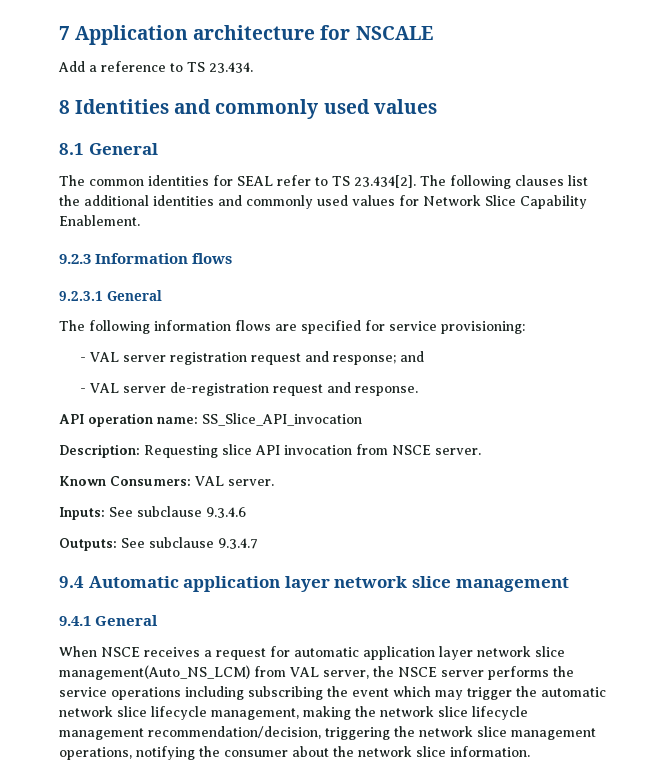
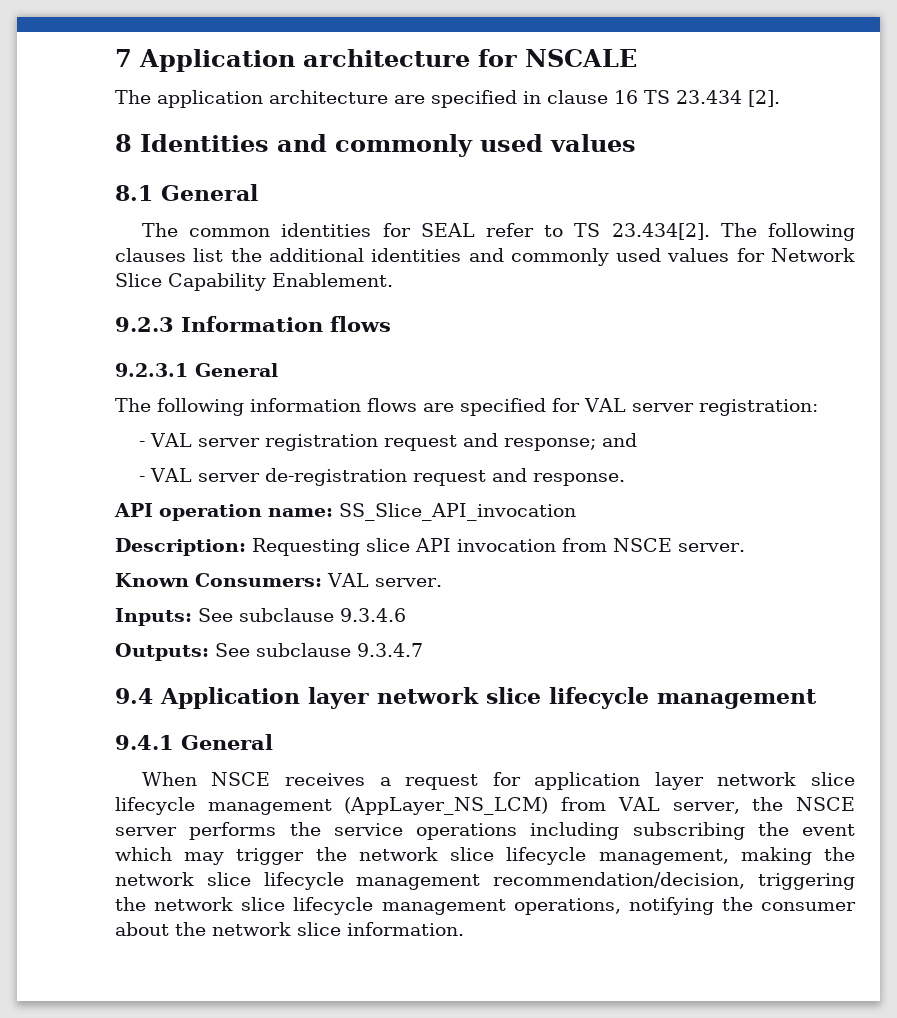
[58,61,253,73] Add a reference to TS 23.434. -> [115,90,780,108] The application architecture are specified in clause 16 TS 23.434 [2].
[389,321,525,334] service provisioning: -> [584,398,818,416] VAL server registration:
[88,576,451,592] Automatic application layer network slice -> [160,687,649,709] Application layer network slice lifecycle
[294,646,565,660] [59,665,250,680] automatic application layer network slice management(Auto_NS_LCM) -> [534,772,855,790] [115,797,549,815] application layer network slice lifecycle management (AppLayer_NS_LCM)
[541,687,606,697] automatic -> (347, 854) none
(507, 731) none -> [293,897,374,915] lifecycle

